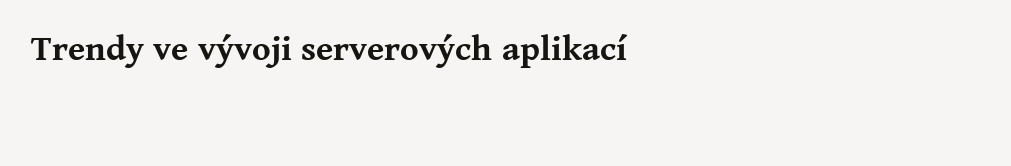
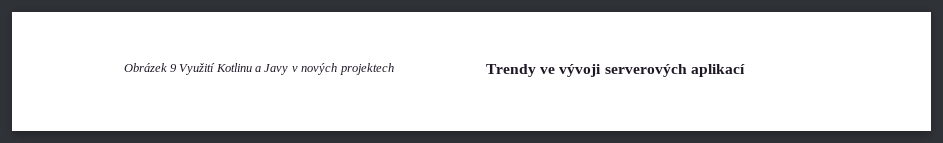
(31, 51) none -> [123,63,394,75] Obrázek 9 Využití Kotlinu a Javy v nových projektech //

